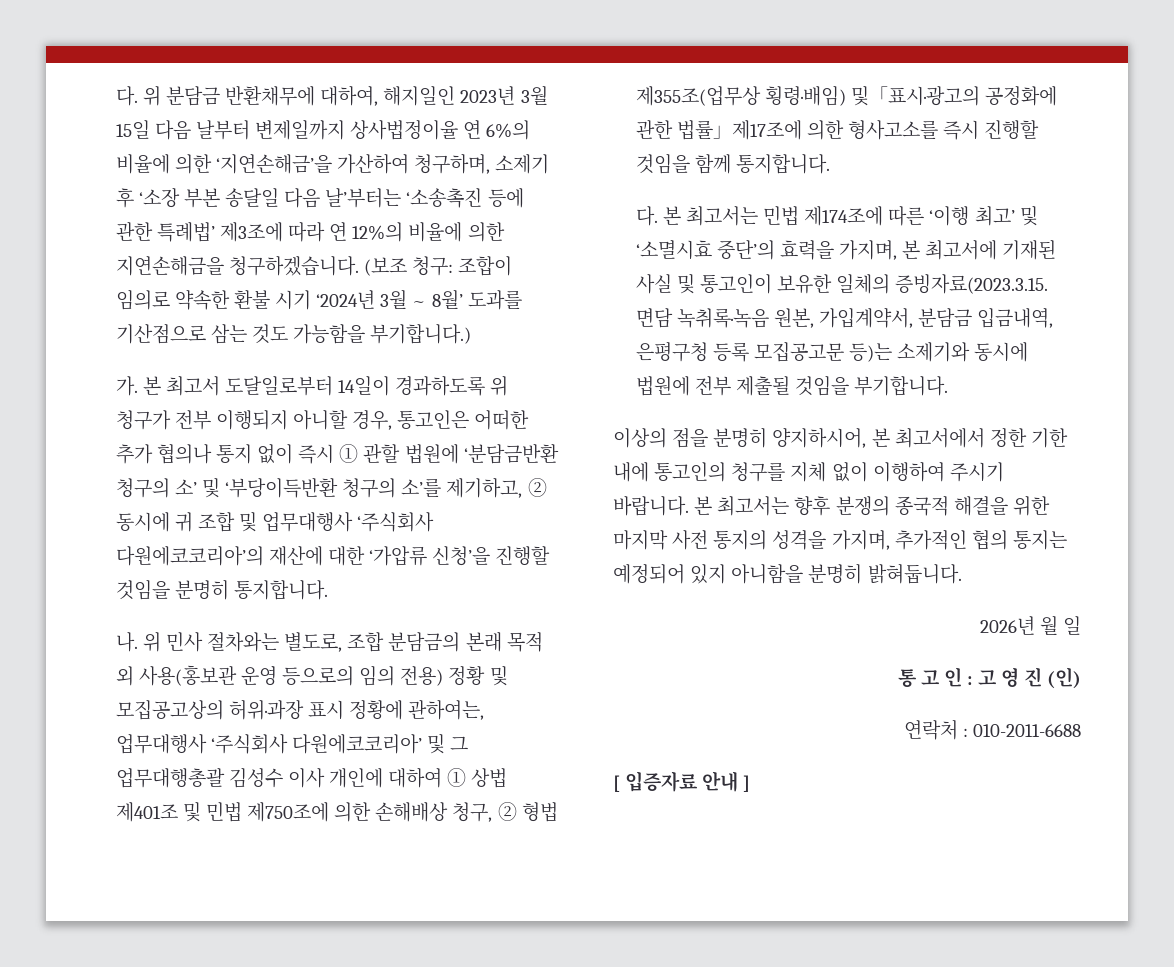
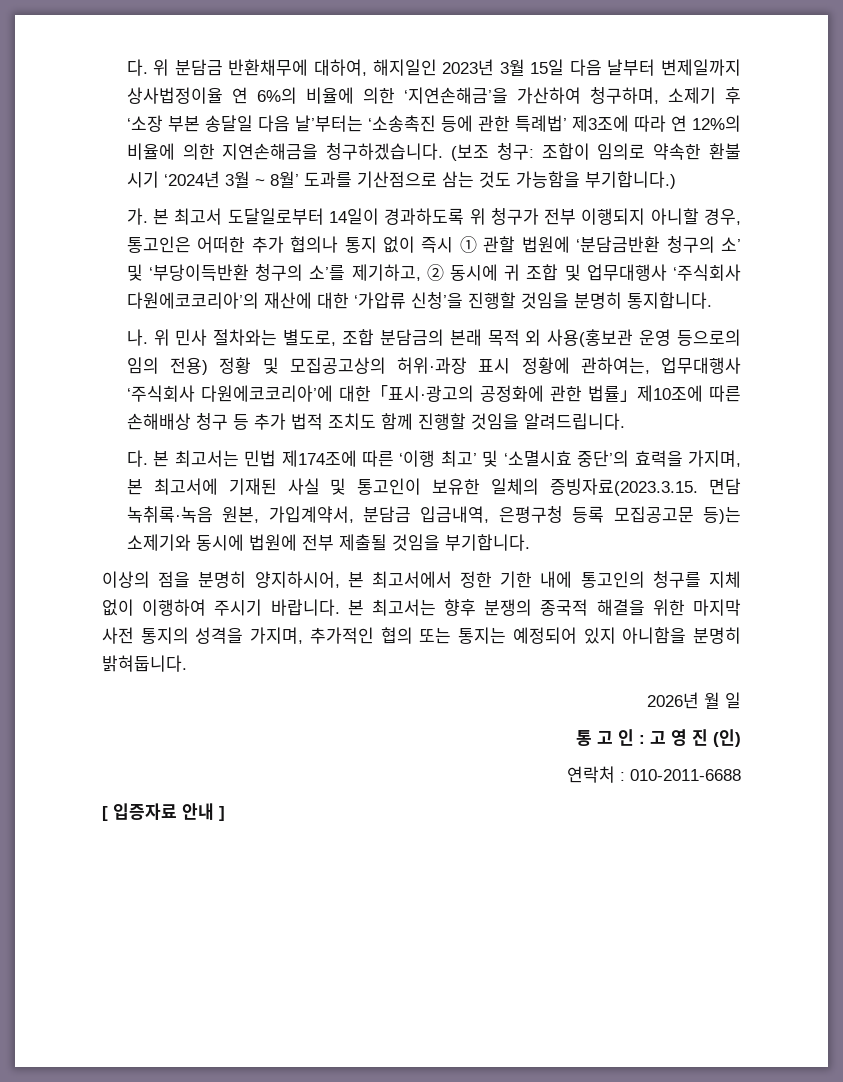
[291,734,469,754] [115,768,508,788] [115,802,558,822] [635,85,869,106] 다원에코코리아’ 및 그 업무대행총괄 김성수 이사 개인에 대하여 ① 상법 제401조 및 민법 제750조에 의한 손해배상 청구, ② 형법 제355조(업무상 횡령·배임) 및 -> [200,385,371,402] 다원에코코리아’에 대한
[731,120,1040,140] [635,153,830,174] 제17조에 의한 형사고소를 즉시 진행할 것임을 함께 통지합니다. -> [636,385,741,402] [126,413,625,430] 제10조에 따른 손해배상 청구 등 추가 법적 조치도 함께 진행할 것임을 알려드립니다.
(1008, 540) none -> [419,627,452,644] 또는

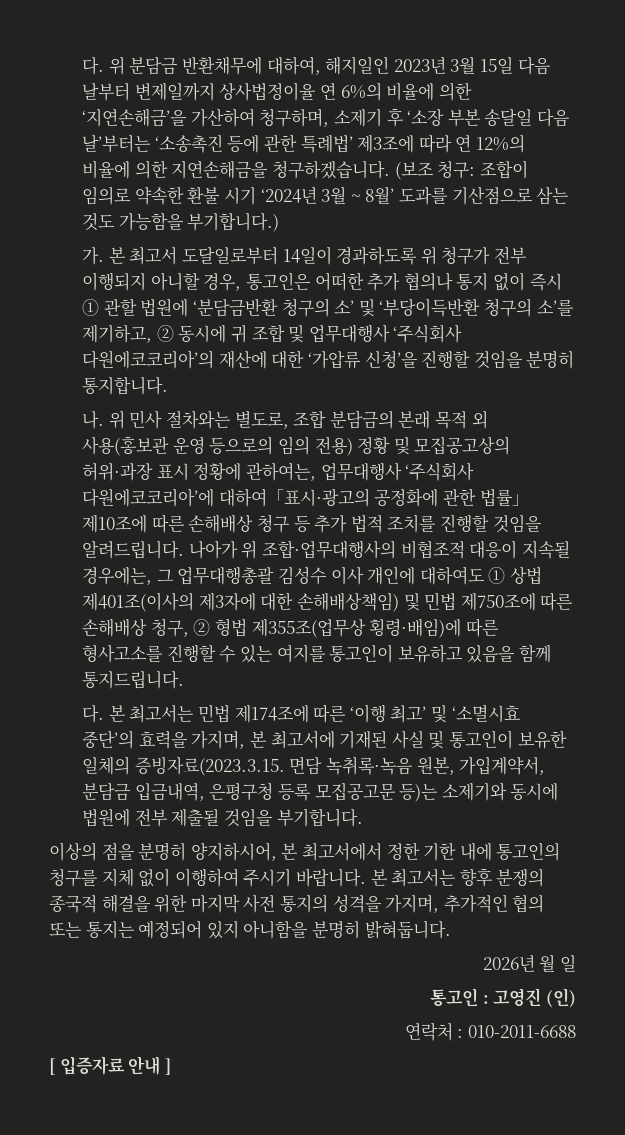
[338,385,371,402] 대한 -> [218,488,267,507] 대하여
[327,413,413,430] 조치도 함께 -> [387,514,437,533] 조치를
(625, 421) none -> [188,540,570,559] [82,566,542,585] [82,592,574,612] [82,618,499,638] [82,644,551,663] [82,671,185,689] 나아가 위 조합·업무대행사의 비협조적 대응이 지속될 경우에는, 그 업무대행총괄 김성수 이사 개인에 대하여도 ① 상법 제401조(이사의 제3자에 대한 손해배상책임) 및 민법 제750조에 따른 손해배상 청구, ② 형법 제355조(업무상 횡령·배임)에 따른 형사고소를 진행할 수 있는 여지를 통고인이 보유하고 있음을 함께 통지드립니다.
[576,729,708,746] 통 고 인 : 고 영 진 -> [430,988,542,1007] 통고인 : 고영진

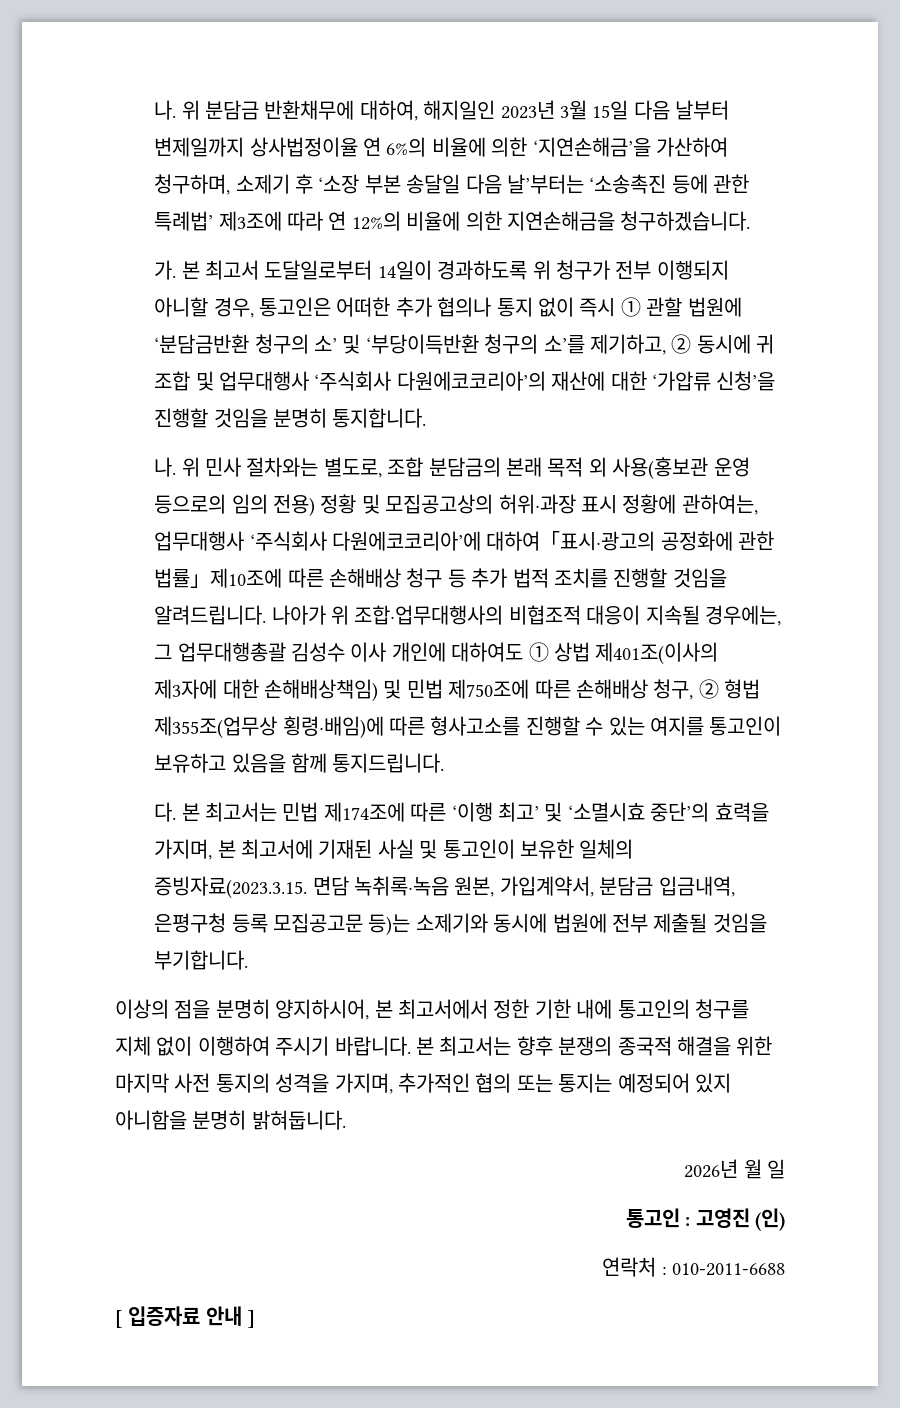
[82,57,105,75] 다. -> [154,100,177,120] 나.
[394,160,528,180] [82,186,570,205] [82,212,280,232] (보조 청구: 조합이 임의로 약속한 환불 시기 ‘2024년 3월 ~ 8월’ 도과를 기산점으로 삼는 것도 가능함을 부기합니다.) -> (751, 221) none

